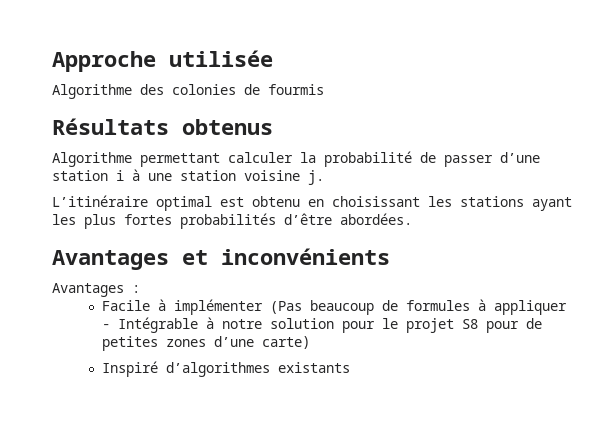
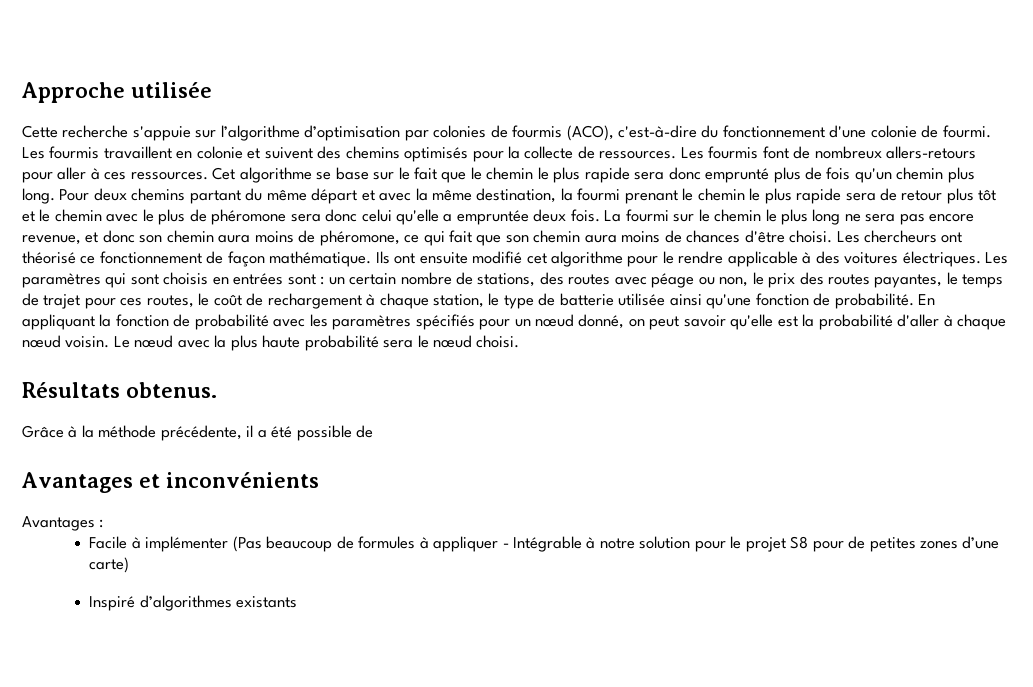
[52,84,324,99] [52,118,273,135] [52,151,540,167] [52,169,324,185] [52,195,572,211] [52,213,412,229] Algorithme des colonies de fourmis // Résultats obtenus // Algorithme permettant calculer la probabilité de passer d’une station i à une station voisine j. // L’itinéraire optimal est obtenu en choisissant les stations ayant les plus fortes probabilités d’être abordées. -> [22,125,991,141] [22,146,977,162] [22,167,975,183] [22,188,997,204] [22,209,975,225] [22,230,963,246] [22,251,1009,267] [22,272,1004,288] [22,293,936,309] [22,314,1007,330] [22,335,520,351] [22,382,217,398] [22,425,374,441] Cette recherche s'appuie sur l’algorithme d’optimisation par colonies de fourmis (ACO), c'est-à-dire du fonctionnement d'une colonie de fourmi. Les fourmis travaillent en colonie et suivent des chemins optimisés pour la collecte de ressources. Les fourmis font de nombreux allers-retours pour aller à ces ressources. Cet algorithme se base sur le fait que le chemin le plus rapide sera donc emprunté plus de fois qu'un chemin plus long. Pour deux chemins partant du même départ et avec la même destination, la fourmi prenant le chemin le plus rapide sera de retour plus tôt et le chemin avec le plus de phéromone sera donc celui qu'elle a empruntée deux fois. La fourmi sur le chemin le plus long ne sera pas encore revenue, et donc son chemin aura moins de phéromone, ce qui fait que son chemin aura moins de chances d'être choisi. Les chercheurs ont théorisé ce fonctionnement de façon mathématique. Ils ont ensuite modifié cet algorithme pour le rendre applicable à des voitures électriques. Les paramètres qui sont choisis en entrées sont : un certain nombre de stations, des routes avec péage ou non, le prix des routes payantes, le temps de trajet pour ces routes, le coût de rechargement à chaque station, le type de batterie utilisée ainsi qu'une fonction de probabilité. En appliquant la fonction de probabilité avec les paramètres spécifiés pour un nœud donné, on peut savoir qu'elle est la probabilité d'aller à chaque nœud voisin. Le nœud avec la plus haute probabilité sera le nœud choisi. // Résultats obtenus. // Grâce à la méthode précédente, il a été possible de

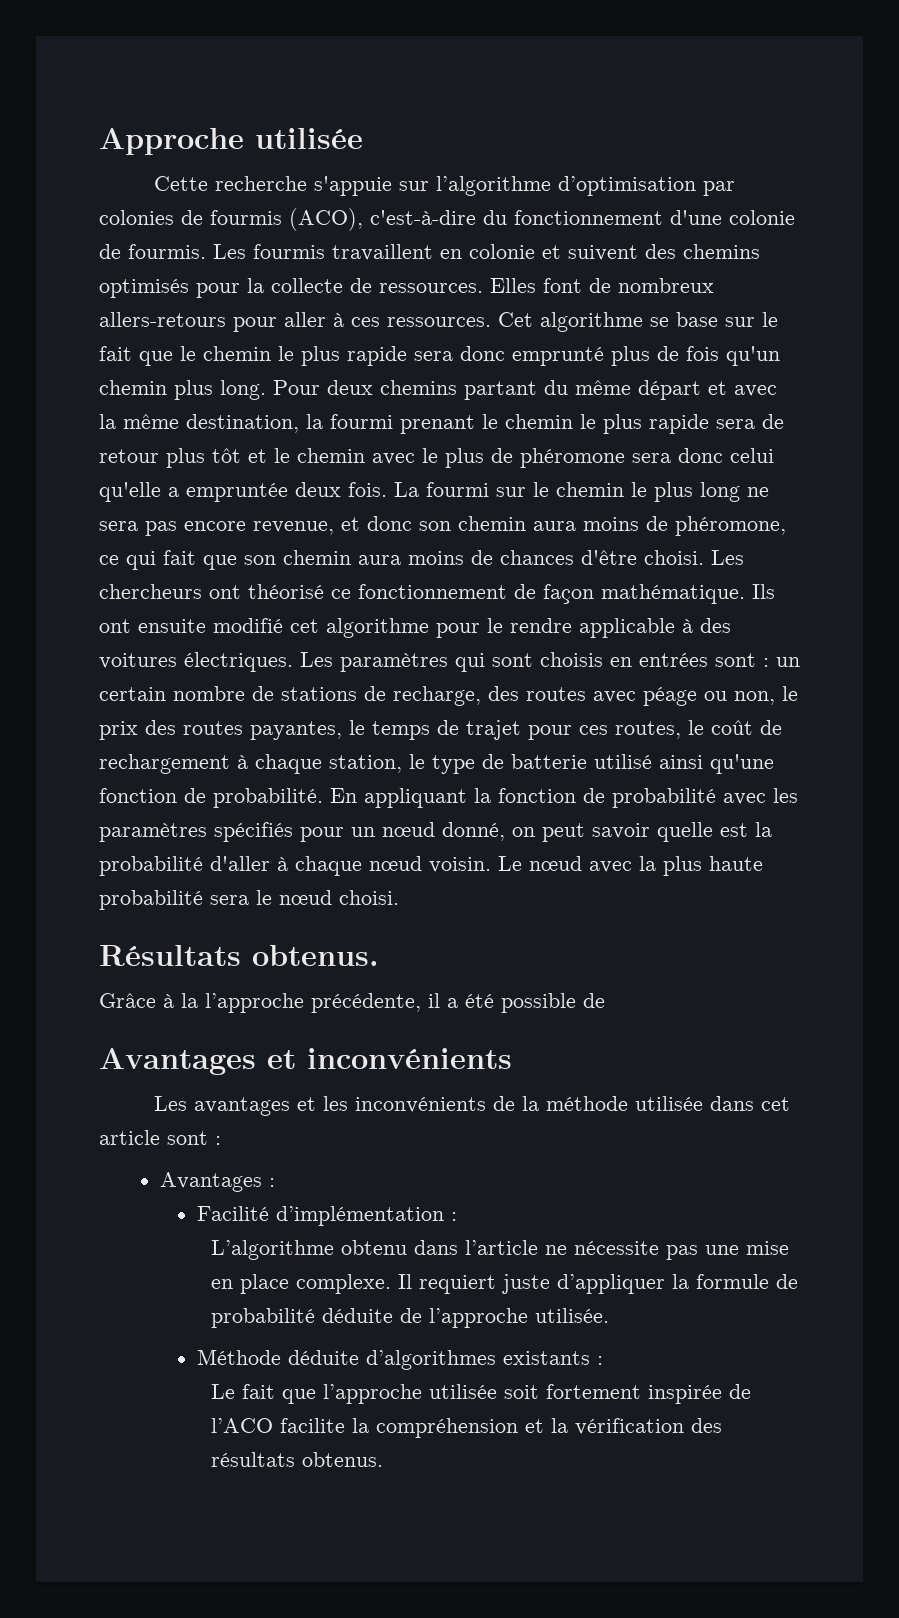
[942,125,991,138] fourmi. -> [128,244,206,259] fourmis.
[680,146,759,159] Les fourmis -> [490,278,536,293] Elles
[477,273,536,287] stations, -> [281,686,481,706] stations de recharge,
[618,293,666,306] utilisée -> [594,754,652,769] utilisé
[730,314,774,330] qu'elle -> [657,822,713,842] quelle
[98,425,157,438] méthode -> [205,993,304,1013] l’approche
[22,516,104,531] [89,536,1000,552] [89,557,130,573] [89,595,298,611] Avantages : // Facile à implémenter (Pas beaucoup de formules à appliquer - Intégrable à notre solution pour le projet S8 pour de petites zones d’une carte) // Inspiré d’algorithmes existants -> [154,1096,791,1116] [99,1130,221,1145] [160,1172,276,1192] [197,1206,458,1226] [211,1240,790,1260] [211,1274,799,1294] [211,1308,610,1328] [197,1349,604,1370] [211,1384,752,1404] [211,1418,723,1438] [211,1452,384,1467] Les avantages et les inconvénients de la méthode utilisée dans cet article sont : // Avantages : // Facilité d’implémentation : // L’algorithme obtenu dans l’article ne nécessite pas une mise en place complexe. Il requiert juste d’appliquer la formule de probabilité déduite de l’approche utilisée. // Méthode déduite d’algorithmes existants : // Le fait que l’approche utilisée soit fortement inspirée de l’ACO facilite la compréhension et la vérification des résultats obtenus.

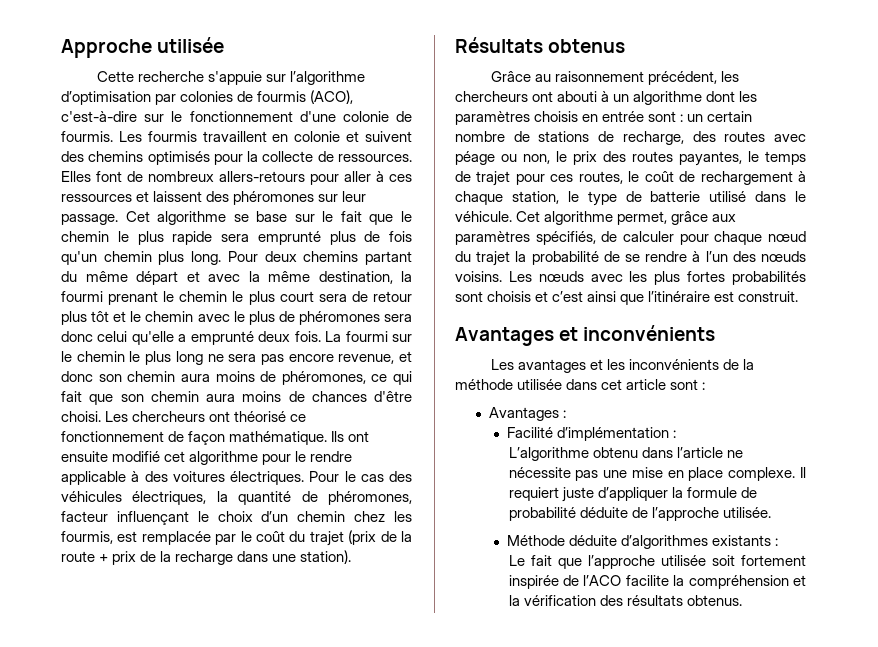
[483,210,507,225] du -> [144,111,183,122] sur le
[387,317,491,327] ressources. -> [61,191,367,205] [61,214,118,225] ressources et laissent des phéromones sur leur passage.
[460,346,505,361] donc -> (249, 238) none
[649,414,709,434] rapide -> [279,291,314,302] court
[520,448,625,468] phéromone -> [298,311,380,325] phéromones
[186,483,288,502] empruntée -> [190,331,254,345] emprunté
[675,516,786,536] phéromone, -> [281,371,366,385] phéromones,
[300,652,533,672] Les paramètres qui sont -> [309,471,412,482] [61,491,412,505] [61,511,413,525] [61,530,412,546] [61,550,352,565] [455,37,626,53] [490,71,739,85] [455,91,758,105] [455,111,530,125] Pour le cas des véhicules électriques, la quantité de phéromones, facteur influençant le choix d’un chemin chez les fourmis, est remplacée par le coût du trajet (prix de la route + prix de la recharge dans une station). // Résultats obtenus // Grâce au raisonnement précédent, les chercheurs ont abouti à un algorithme dont les paramètres
[639,653,708,667] entrées -> [602,111,645,122] entrée
[659,754,774,774] [99,788,798,808] [99,822,772,842] [99,856,763,876] [99,890,399,910] [99,945,379,966] [99,993,605,1013] ainsi qu'une fonction de probabilité. En appliquant la fonction de probabilité avec les paramètres spécifiés pour un nœud donné, on peut savoir quelle est la probabilité d'aller à chaque nœud voisin. Le nœud avec la plus haute probabilité sera le nœud choisi. // Résultats obtenus. // Grâce à la l’approche précédente, il a été possible de -> [755,191,806,202] [455,211,737,225] [455,231,806,245] [455,251,806,266] [455,271,806,285] [455,291,799,305] dans le véhicule. Cet algorithme permet, grâce aux paramètres spécifiés, de calculer pour chaque nœud du trajet la probabilité de se rendre à l’un des nœuds voisins. Les nœuds avec les plus fortes probabilités sont choisis et c’est ainsi que l’itinéraire est construit.

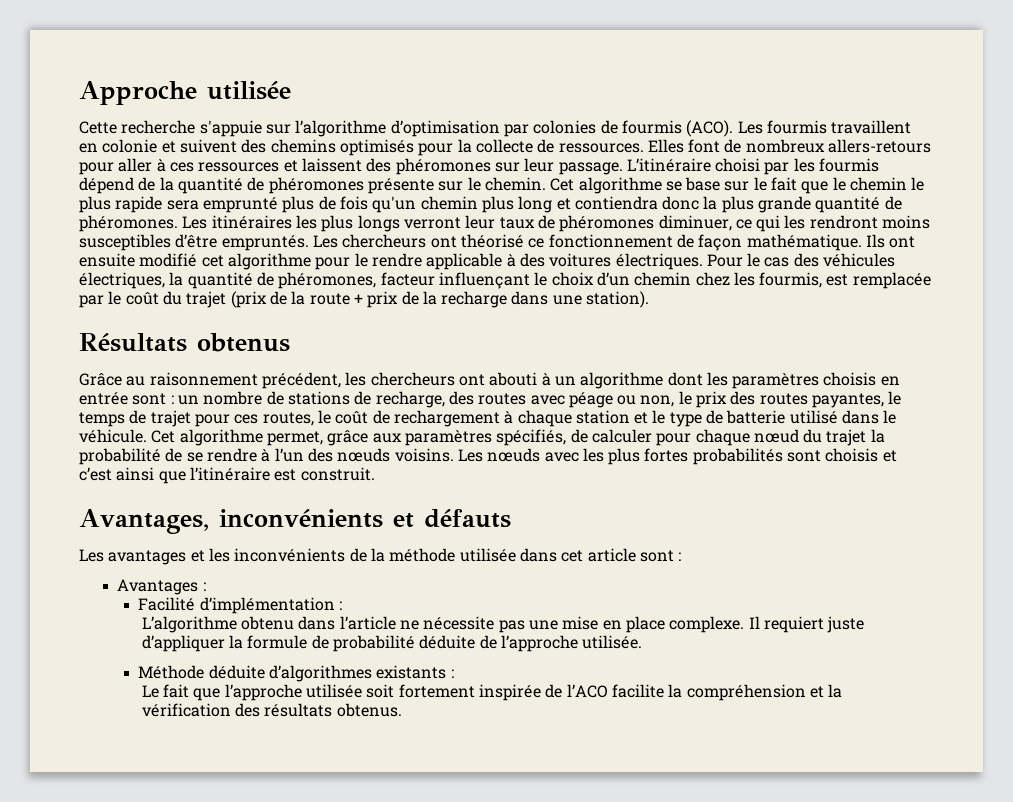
[310,90,354,104] [61,111,412,122] [61,131,113,142] (ACO), c'est-à-dire sur le fonctionnement d'une colonie de fourmis. -> [686,120,734,137] (ACO).
(118, 219) none -> [626,158,880,175] [79,177,546,194] L’itinéraire choisi par les fourmis dépend de la quantité de phéromones présente sur le chemin.
[191,251,413,265] [61,271,412,285] [61,291,412,305] [61,311,412,325] [61,331,413,345] [61,351,412,365] [61,371,412,385] [61,391,412,405] [61,411,101,422] long. Pour deux chemins partant du même départ et avec la même destination, la fourmi prenant le chemin le plus court sera de retour plus tôt et le chemin avec le plus de phéromones sera donc celui qu'elle a emprunté deux fois. La fourmi sur le chemin le plus long ne sera pas encore revenue, et donc son chemin aura moins de phéromones, ce qui fait que son chemin aura moins de chances d'être choisi. -> [518,196,902,213] [79,215,931,232] [79,234,309,251] long et contiendra donc la plus grande quantité de phéromones. Les itinéraires les plus longs verront leur taux de phéromones diminuer, ce qui les rendront moins susceptibles d’être empruntés.
[707,111,753,122] certain -> (199, 400) none
[511,191,559,204] station, -> [575,410,649,424] station et
[455,325,716,346] Avantages et inconvénients -> [79,509,511,534] Avantages, inconvénients et défauts

